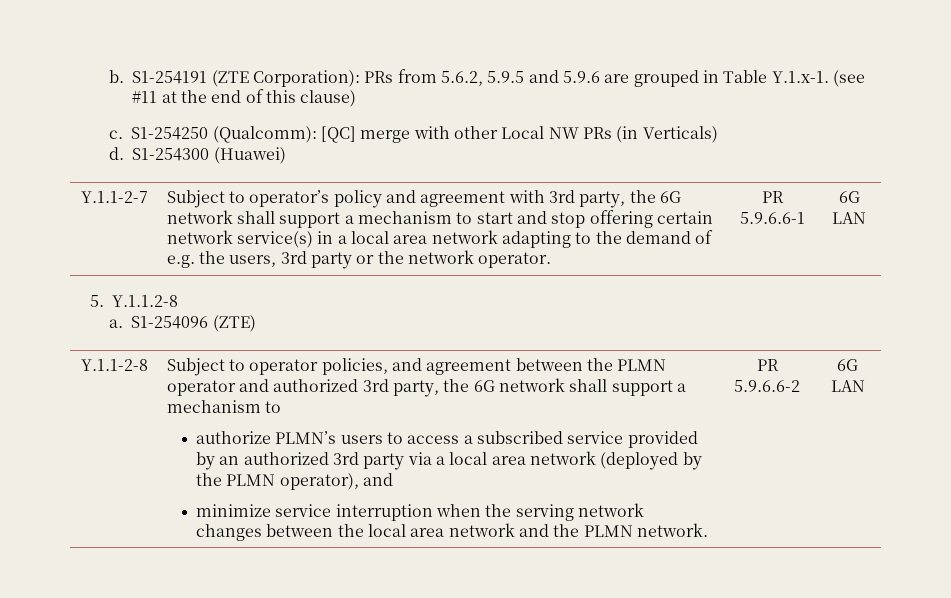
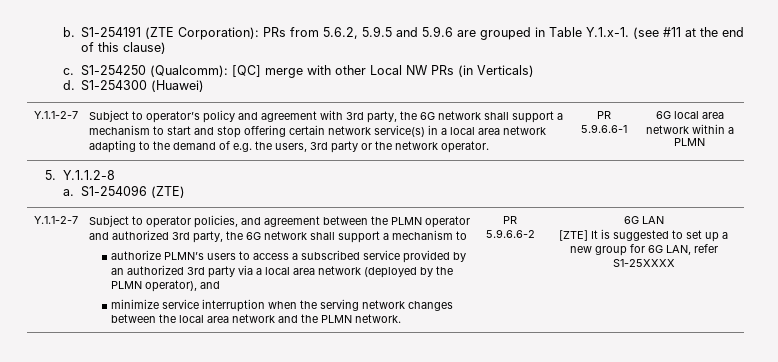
[832,212,866,224] LAN -> [673,111,724,119] [645,124,734,134] [674,138,705,146] local area network within a PLMN
[80,359,148,371] Y.1.1-2-8 -> [33,216,78,224] Y.1.1-2-7
(865, 386) none -> [559,229,728,242] [569,244,718,256] [612,259,675,267] // [ZTE] It is suggested to set up a new group for 6G LAN, refer S1-25XXXX

